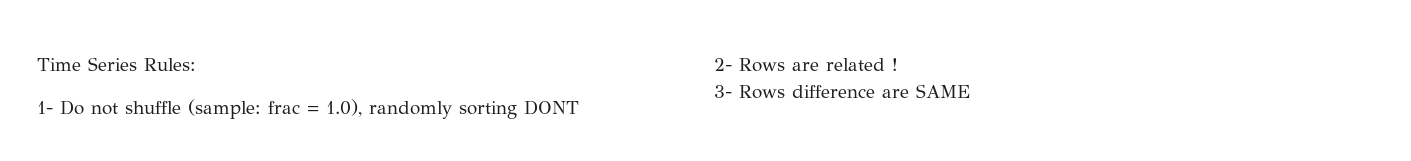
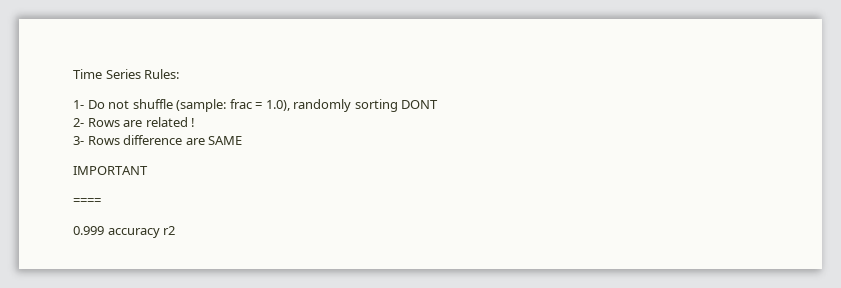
(970, 91) none -> [73,166,148,175] [73,198,101,205] [73,226,176,238] // IMPORTANT // ==== // 0.999 accuracy r2

